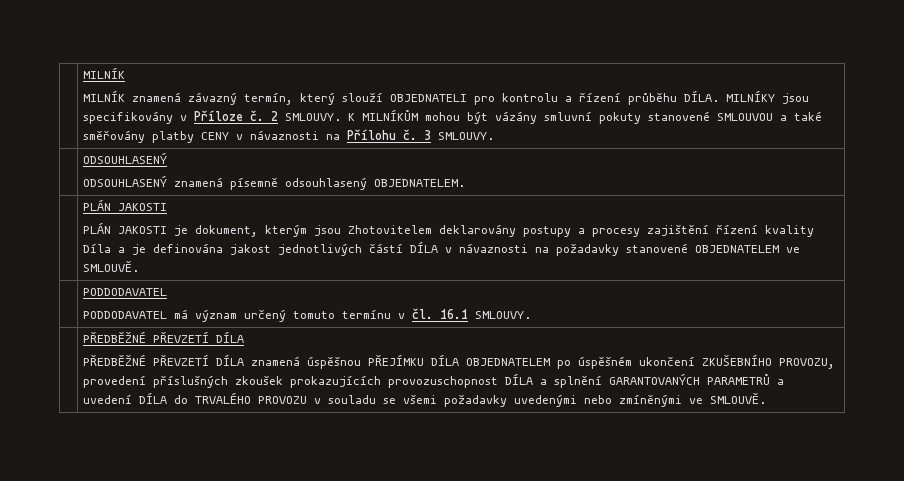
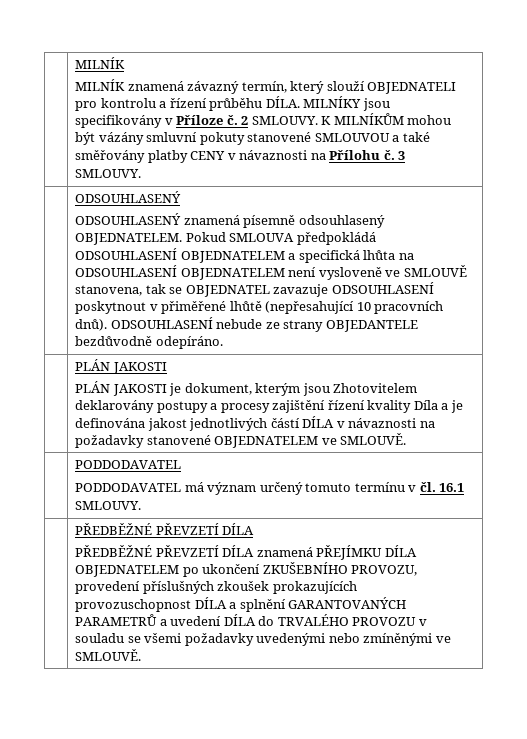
(465, 183) none -> [185,232,376,245] [75,248,414,263] [75,265,467,280] [75,282,434,297] [75,301,444,314] [75,317,418,332] [75,336,223,349] Pokud SMLOUVA předpokládá ODSOUHLASENÍ OBJEDNATELEM a specifická lhůta na ODSOUHLASENÍ OBJEDNATELEM není vysloveně ve SMLOUVĚ stanovena, tak se OBJEDNATEL zavazuje ODSOUHLASENÍ poskytnout v přiměřené lhůtě (nepřesahující 10 pracovních dnů). ODSOUHLASENÍ nebude ze strany OBJEDANTELE bezdůvodně odepíráno.
[306,356,361,369] úspěšnou -> (313, 552) none
[577,356,632,369] úspěšném -> (199, 572) none

